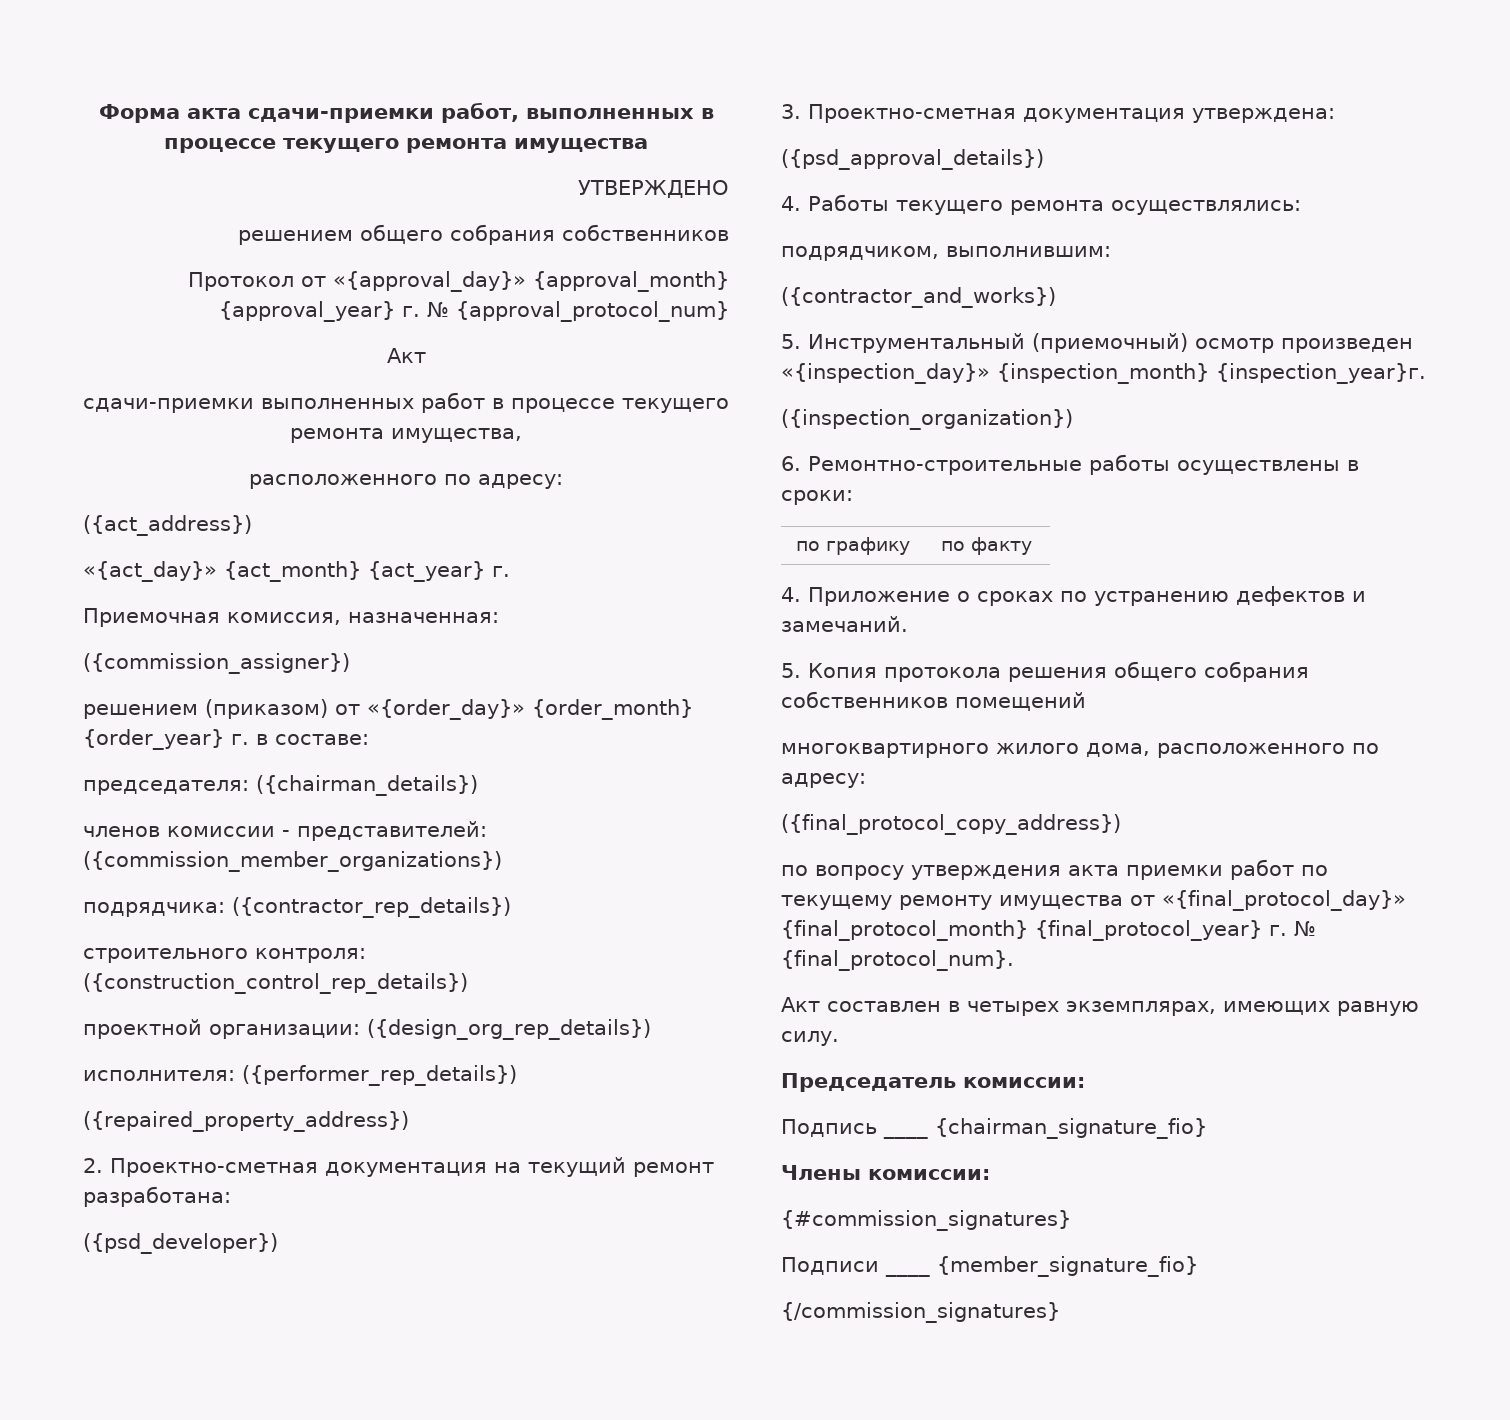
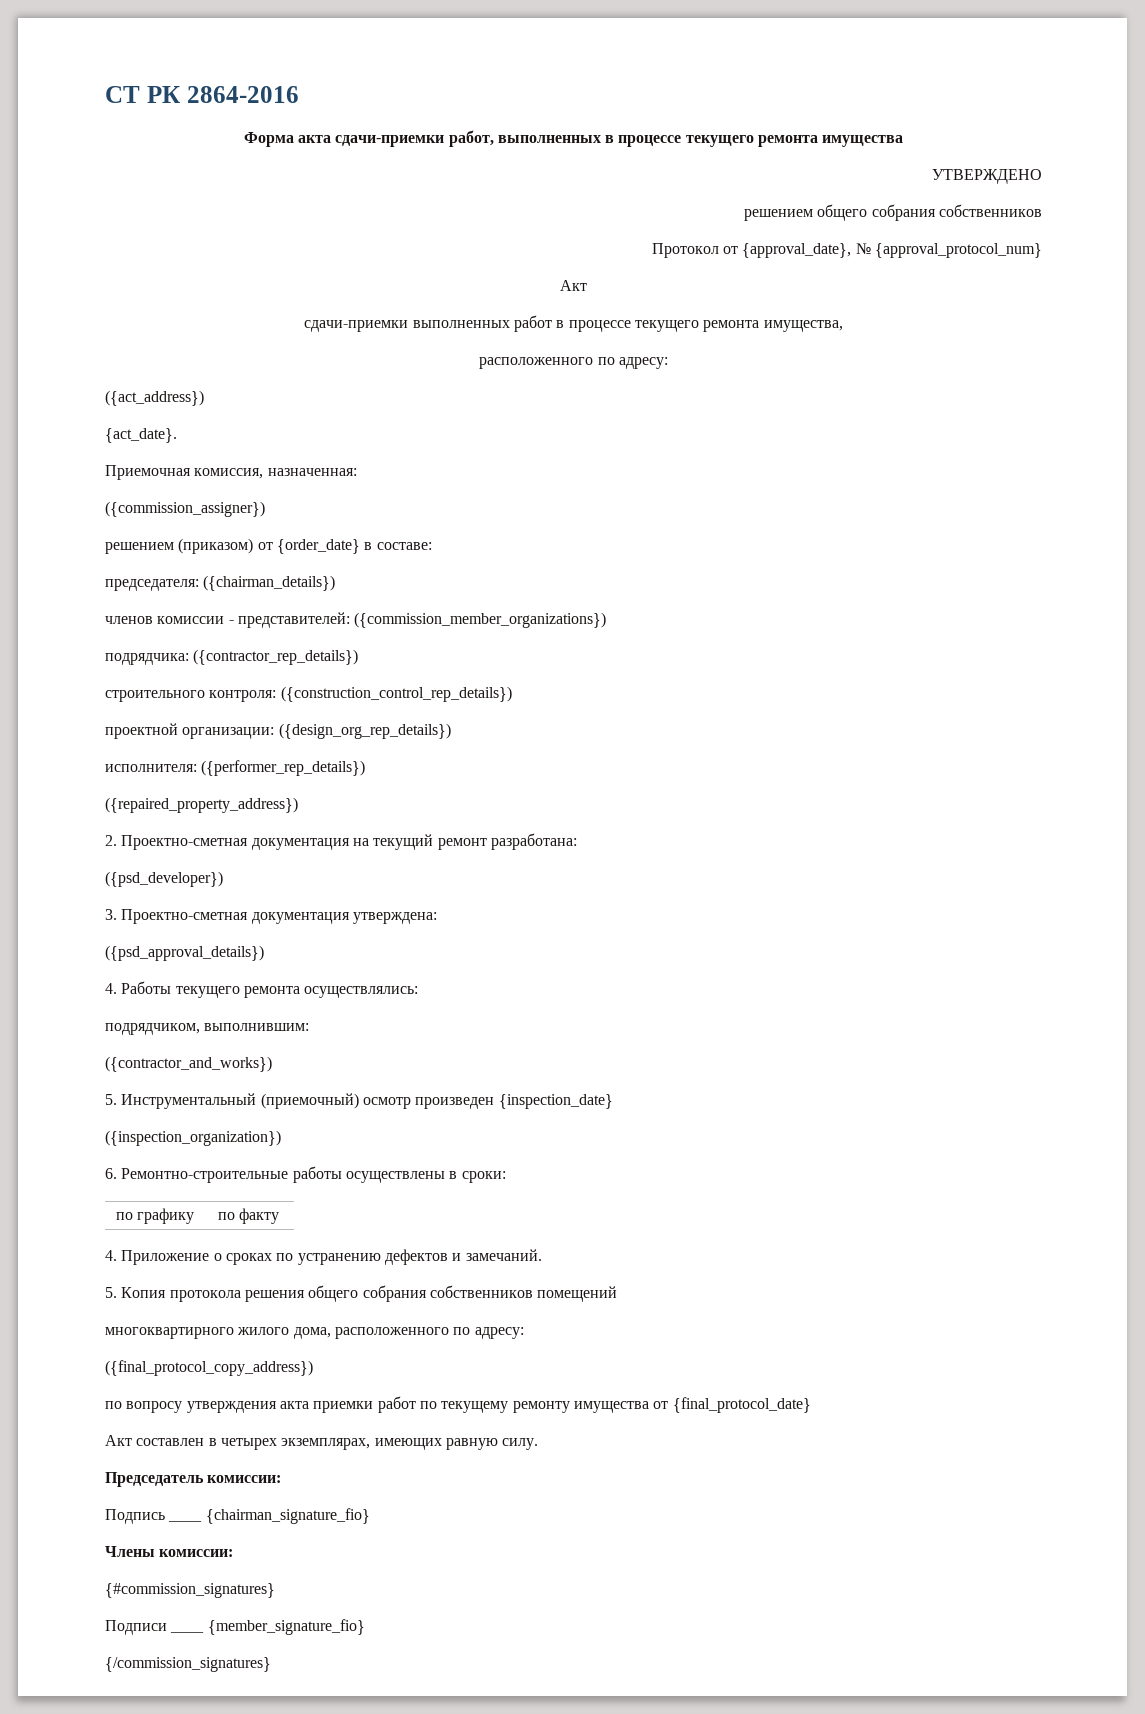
(98, 113) none -> [105,86,299,103] СТ РК 2864-2016 //
[333,271,729,292] [219,301,420,322] «{approval_day}» {approval_month} {approval_year} г. -> [742,243,852,258] {approval_date},
[83,561,510,582] «{act_day}» {act_month} {act_year} г. -> [105,428,177,443] {act_date}.
[367,699,693,720] [83,729,249,750] «{order_day}» {order_month} {order_year} г. -> [276,539,360,554] {order_date}
[781,363,1426,384] «{inspection_day}» {inspection_month} {inspection_year}г. -> [498,1094,613,1109] {inspection_date}
[1162,890,1406,911] [781,920,1316,941] [781,950,1014,971] «{final_protocol_day}» {final_protocol_month} {final_protocol_year} г. № {final_protocol_num}. -> [672,1397,811,1413] {final_protocol_date}

